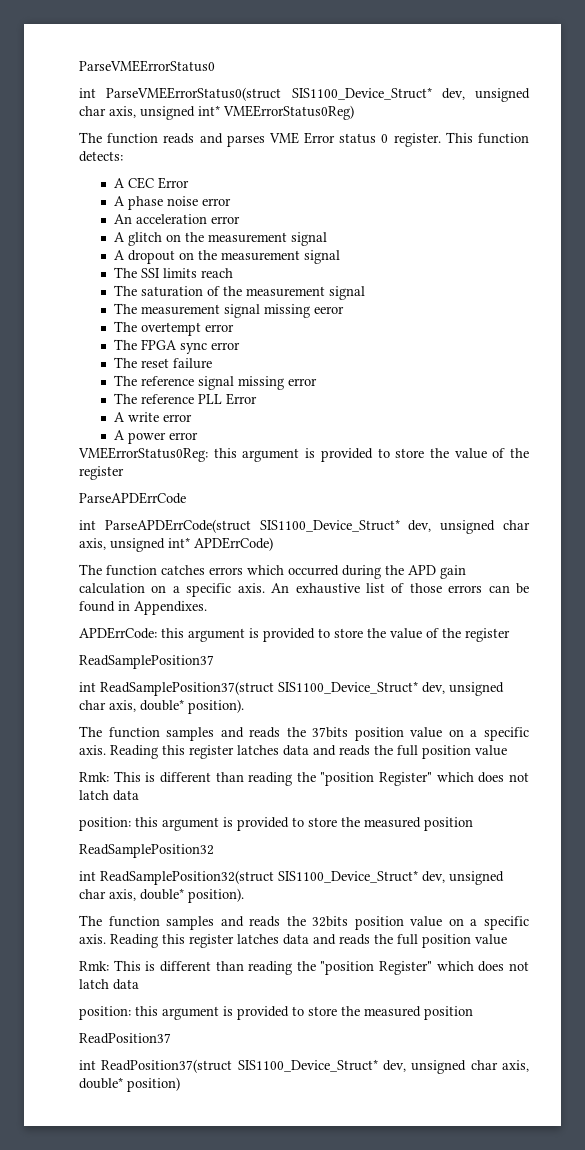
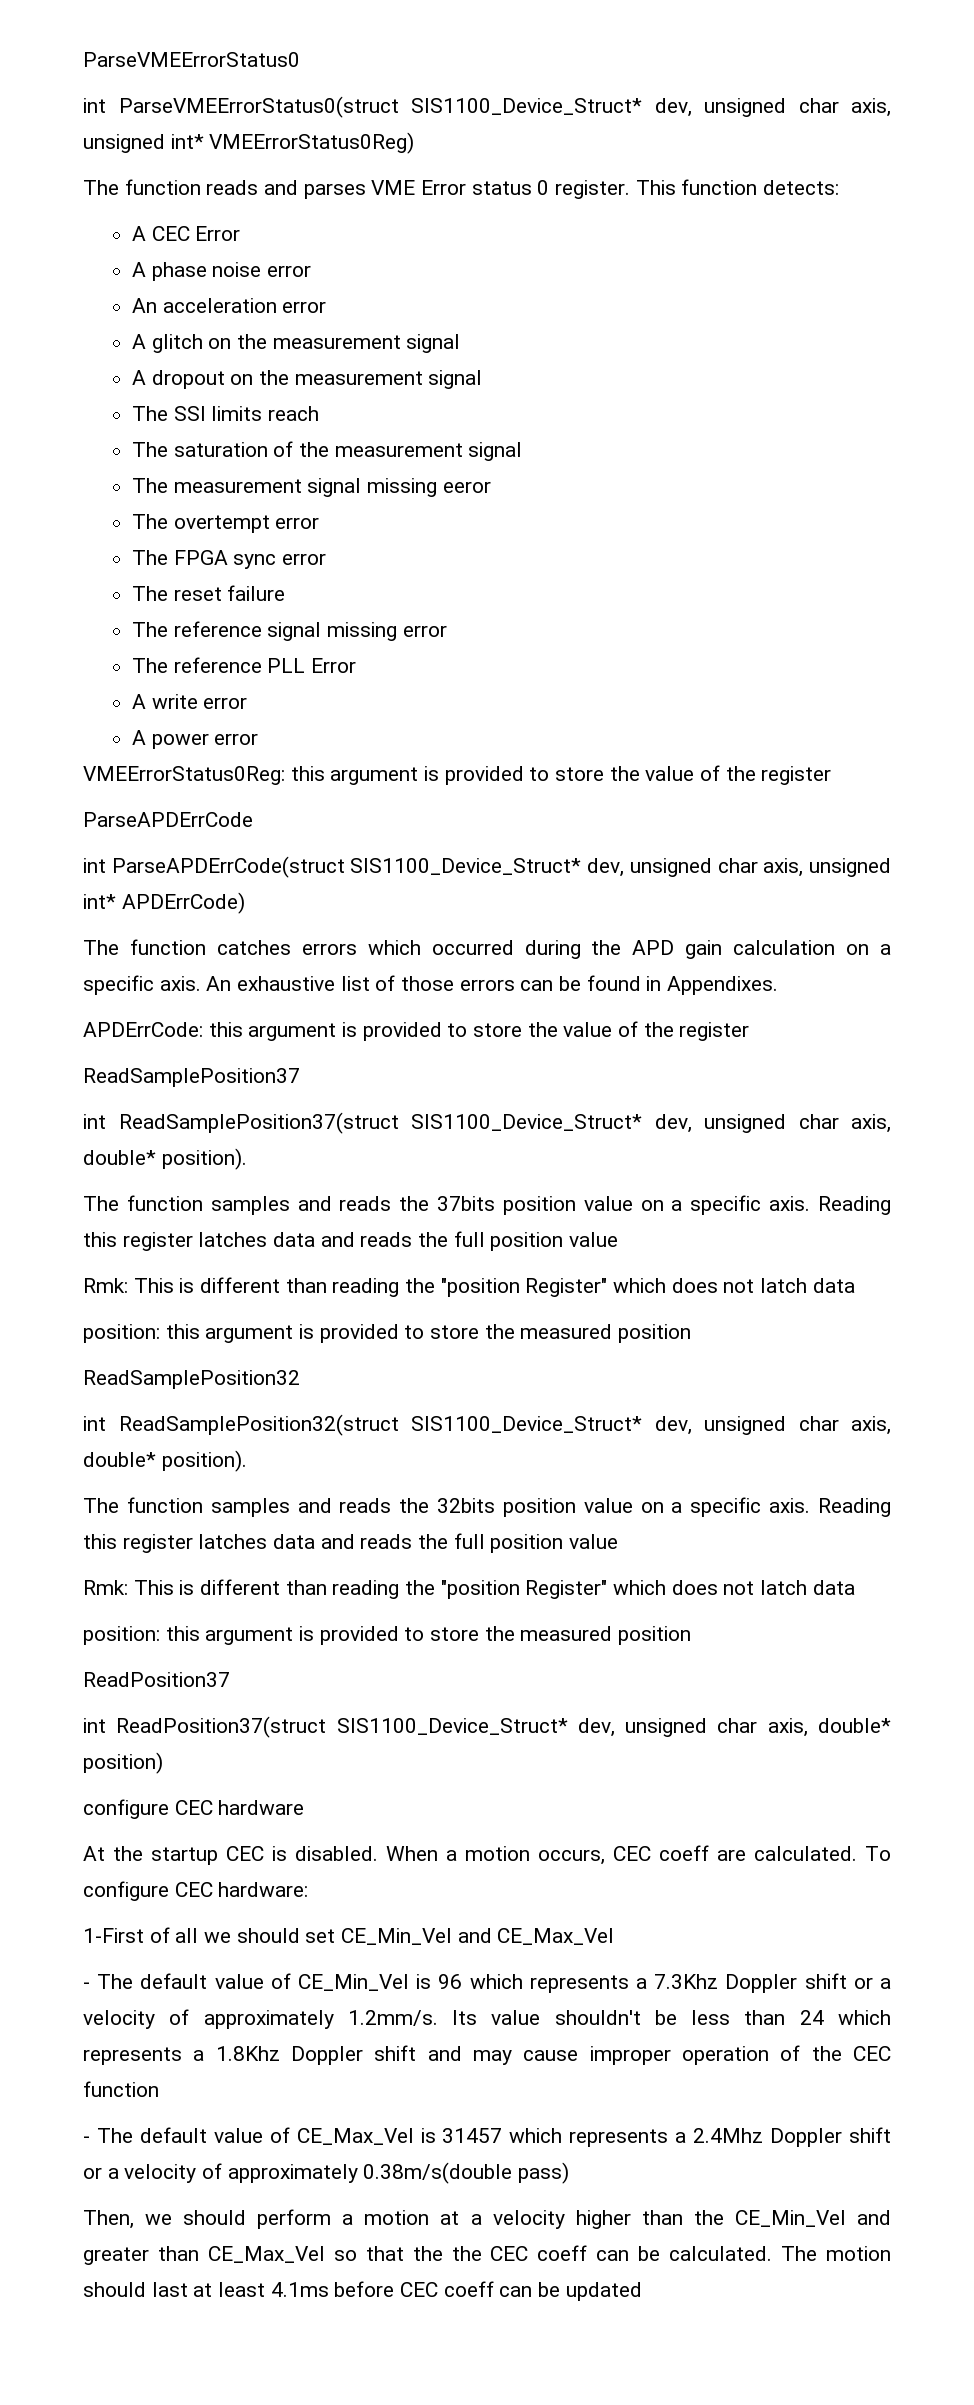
(180, 1084) none -> [83,1799,305,1819] [83,1845,891,1865] [83,1881,309,1901] [83,1927,615,1945] [83,1973,892,1993] [83,2009,891,2029] [83,2045,891,2065] [83,2081,159,2097] [83,2127,891,2147] [83,2162,570,2184] [83,2209,892,2229] [83,2245,891,2265] [83,2281,642,2301] // configure CEC hardware // At the startup CEC is disabled. When a motion occurs, CEC coeff are calculated. To configure CEC hardware: // 1-First of all we should set CE_Min_Vel and CE_Max_Vel // - The default value of CE_Min_Vel is 96 which represents a 7.3Khz Doppler shift or a velocity of approximately 1.2mm/s. Its value shouldn't be less than 24 which represents a 1.8Khz Doppler shift and may cause improper operation of the CEC function // - The default value of CE_Max_Vel is 31457 which represents a 2.4Mhz Doppler shift or a velocity of approximately 0.38m/s(double pass) // Then, we should perform a motion at a velocity higher than the CE_Min_Vel and greater than CE_Max_Vel so that the the CEC coeff can be calculated. The motion should last at least 4.1ms before CEC coeff can be updated

